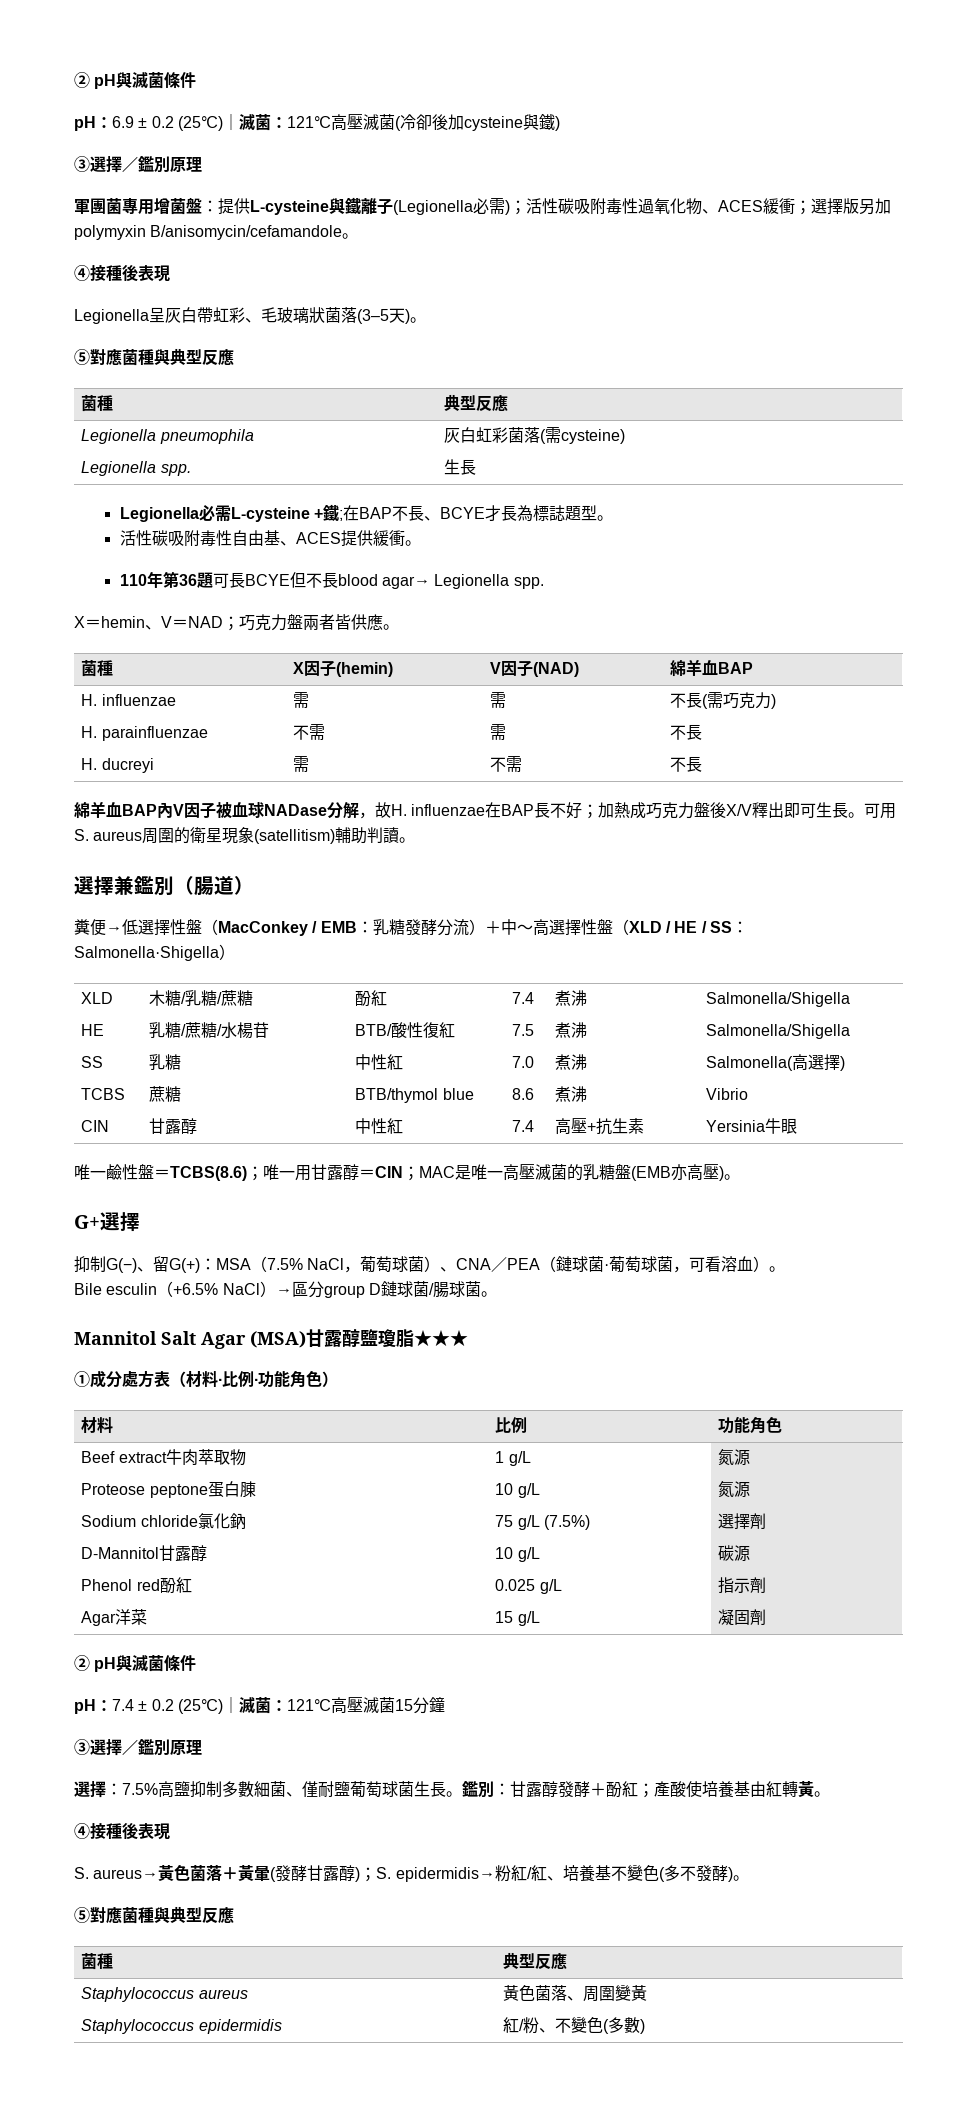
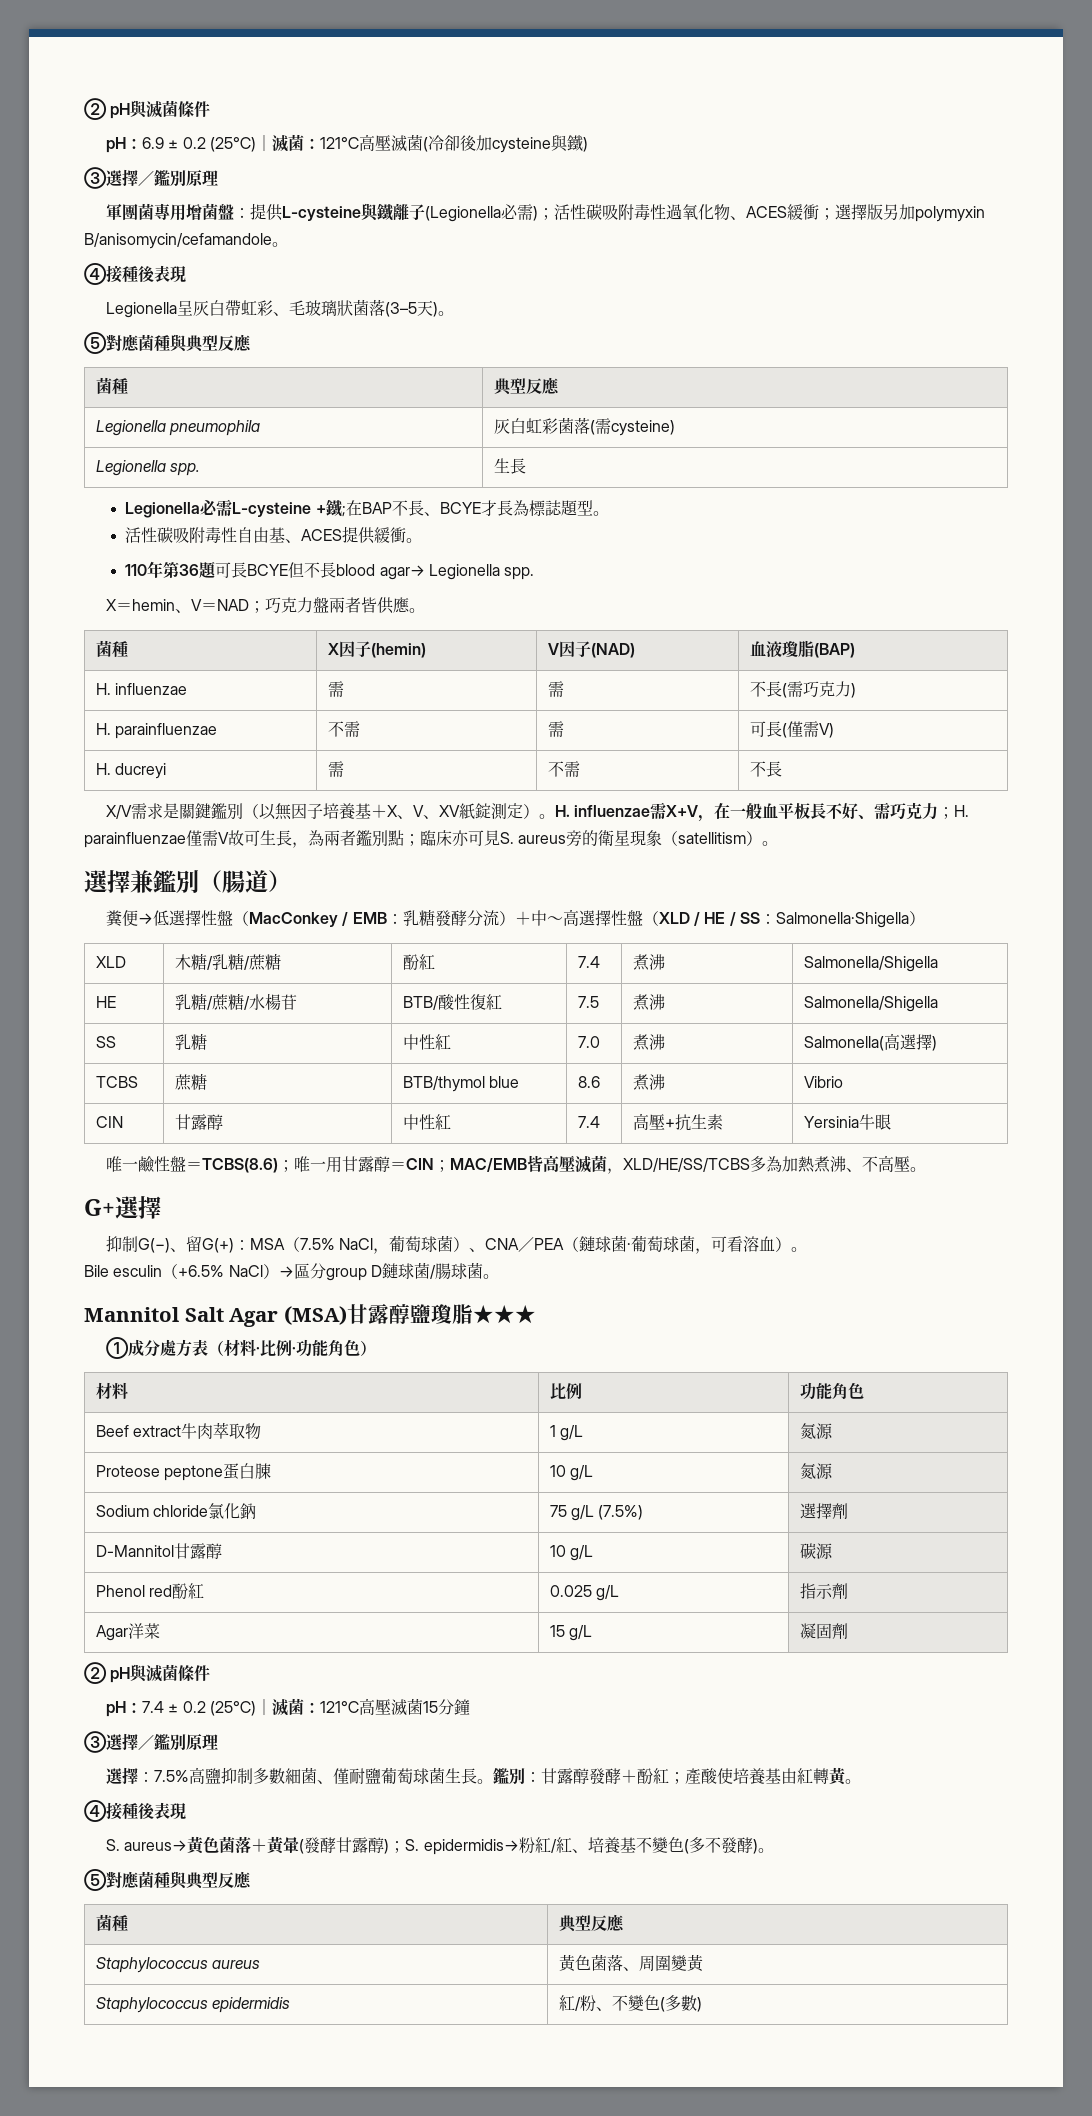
[670,659,754,677] 綿羊血BAP -> [749,640,855,658] 血液瓊脂(BAP)
[670,724,703,740] 不長 -> [749,721,834,738] 可長(僅需V)
[74,801,897,819] 綿羊血BAP內V因子被血球NADase分解，故H. influenzae在BAP長不好；加熱成巧克力盤後X/V釋出即可生長。可用 -> [105,802,970,822] [84,830,500,848] X/V需求是關鍵鑑別（以無因子培養基＋X、V、XV紙錠測定）。H. influenzae需X+V，在一般血平板長不好、需巧克力；H. parainfluenzae僅需V故可生長，為兩者鑑別點；臨床亦可見
[142,828,175,844] 周圍 -> [566,830,583,847] 旁
[254,827,400,844] (satellitism)輔助判讀 -> [662,831,763,846] （satellitism）
[419,1164,724,1181] MAC是唯一高壓滅菌的乳糖盤(EMB亦高壓) -> [449,1155,910,1174] MAC/EMB皆高壓滅菌，XLD/HE/SS/TCBS多為加熱煮沸、不高壓

